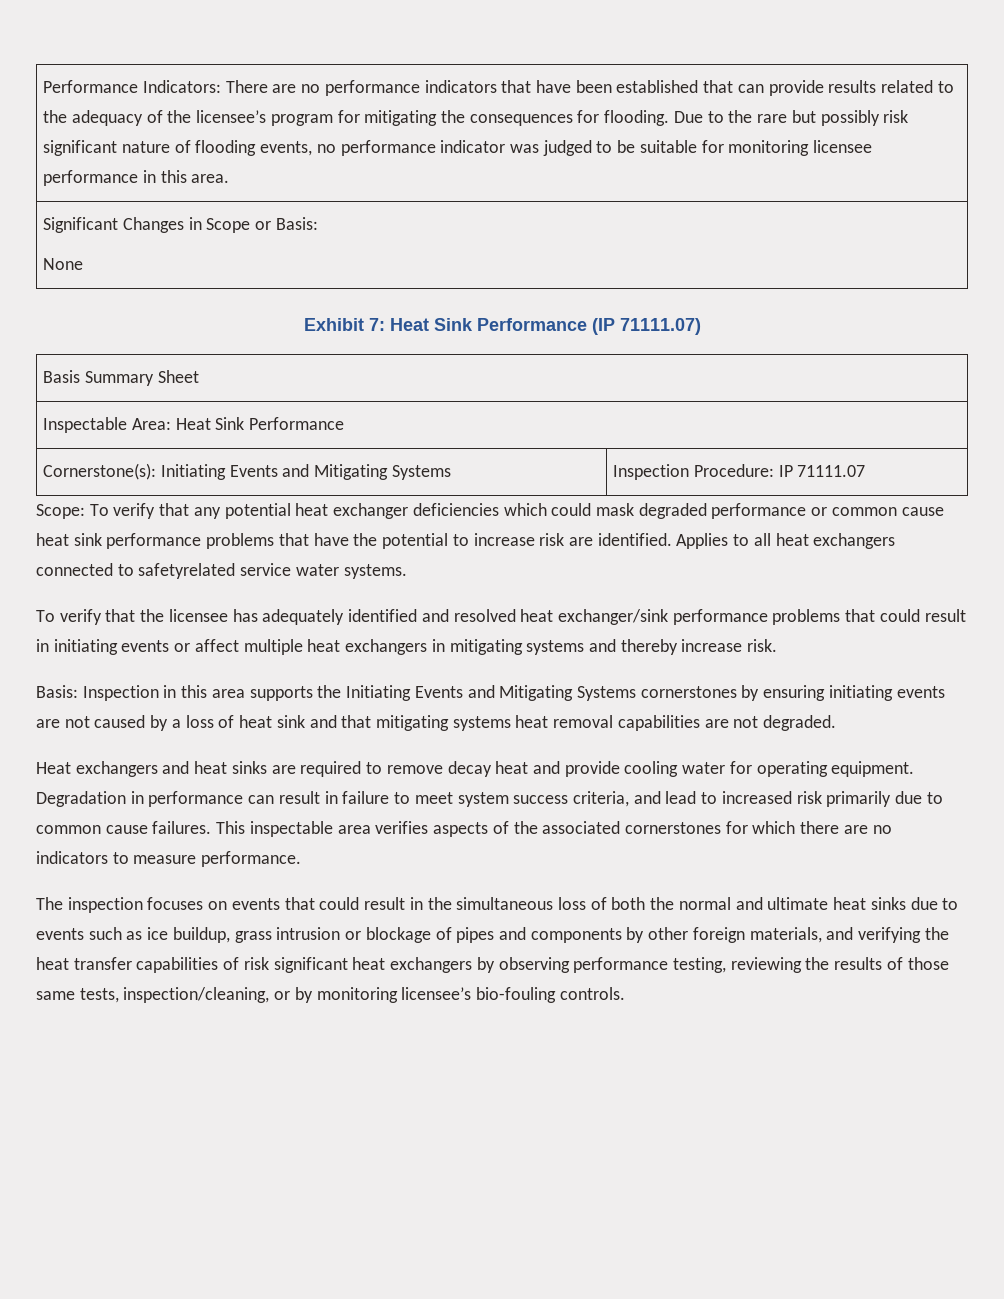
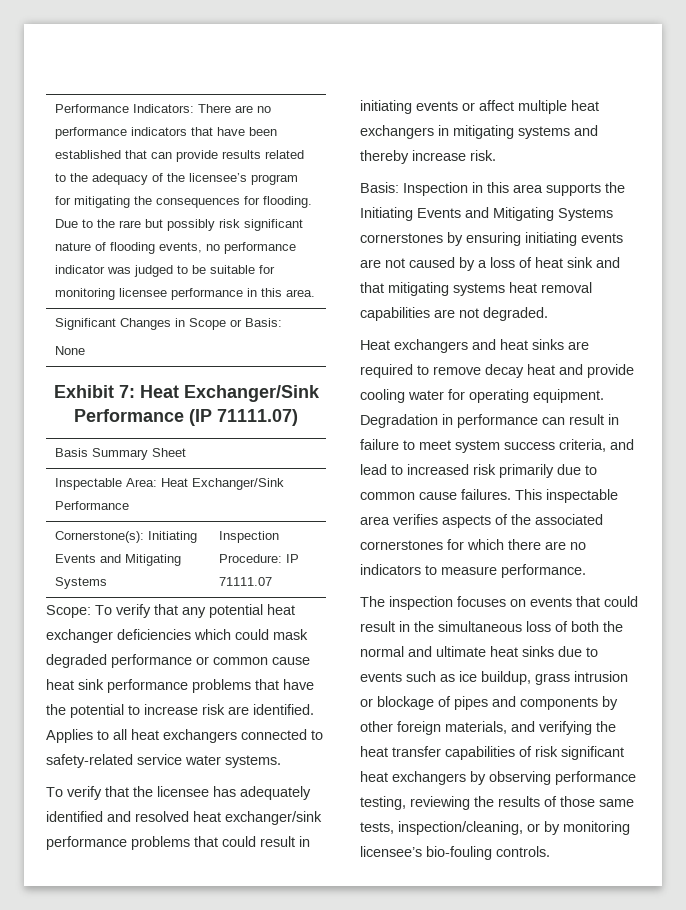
[433,318,473,331] Sink -> [183,385,320,402] Exchanger/Sink
[215,417,245,430] Sink -> [192,478,285,490] Exchanger/Sink
[138,563,236,579] safetyrelated -> [46,754,133,768] safety-related

